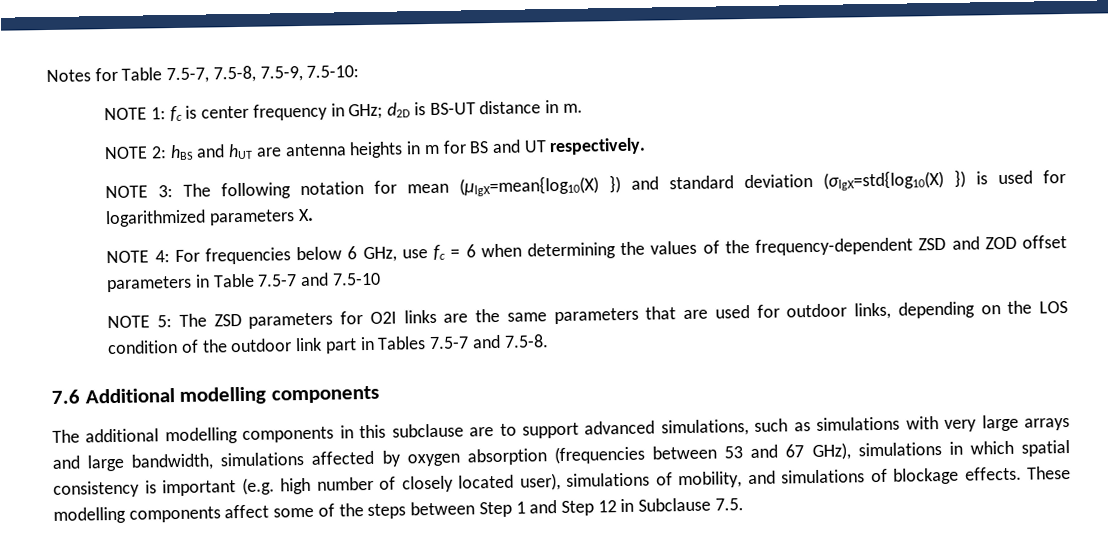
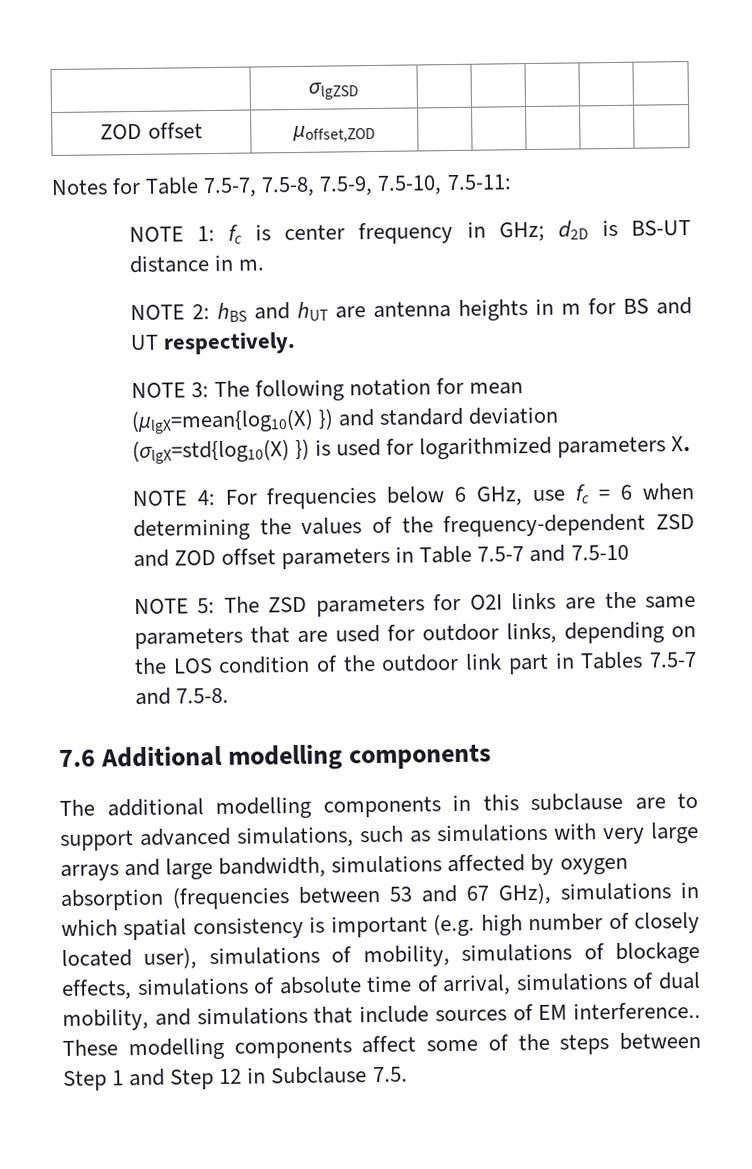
(46, 76) none -> [308,82,359,100] [100,122,203,140] [292,124,376,144] | σlgZSD | | | | | // ZOD offset | µoffset,ZOD | | | | | //
[306,65,360,78] 7.5-10: -> [377,174,512,195] 7.5-10, 7.5-11:
[747,470,776,485] and -> (450, 956) none
[964,466,1022,481] effects. -> [61,971,701,1000] [62,1001,701,1031] effects, simulations of absolute time of arrival, simulations of dual mobility, and simulations that include sources of EM interference..

